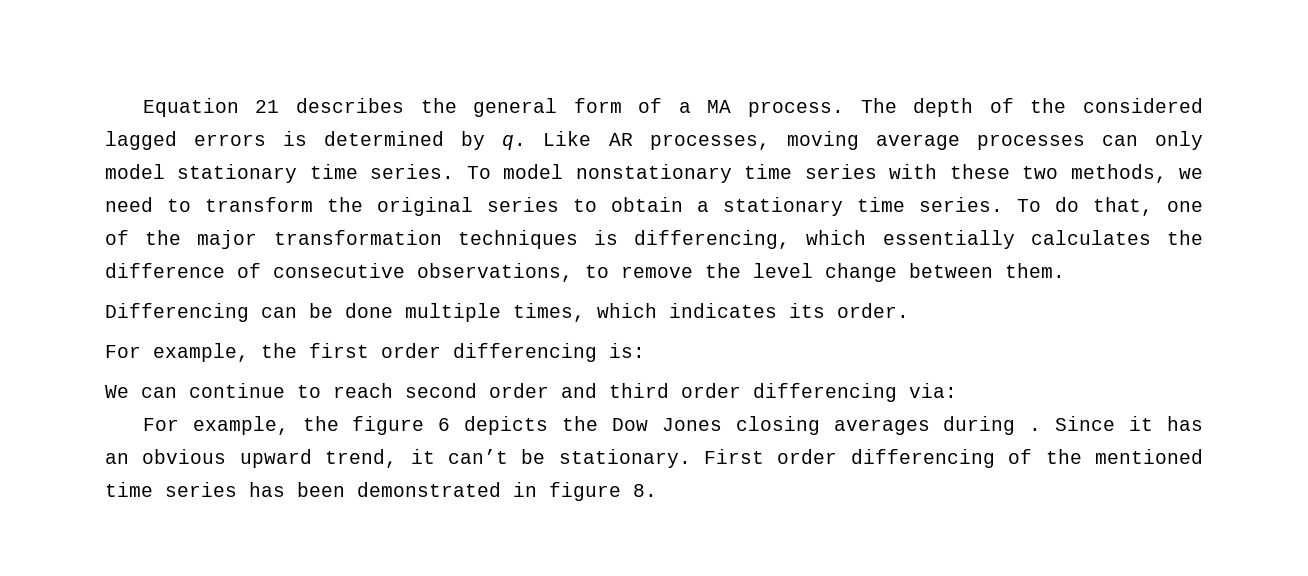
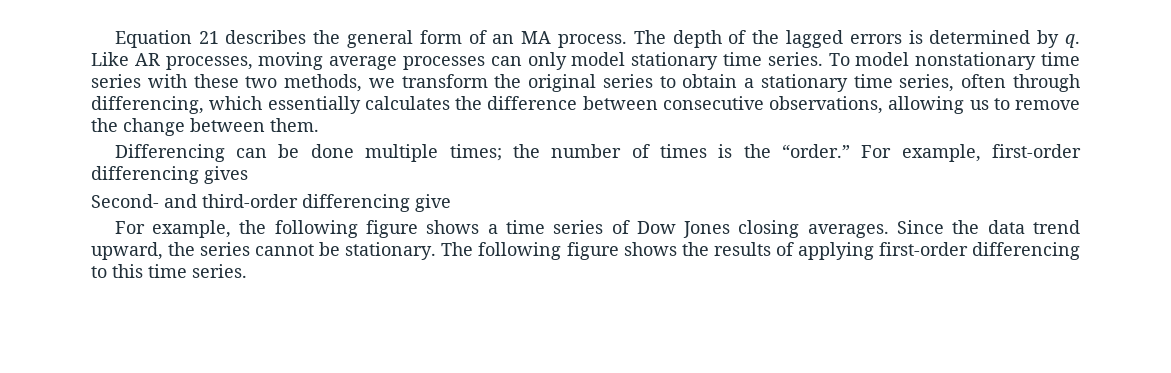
[678,102,691,113] a -> [492,34,515,44] an
[1083,98,1204,113] considered -> (780, 37) none
[105,197,191,212] need to -> (395, 83) none
[919,197,1203,216] [105,230,618,249] series. To do that, one of the major transformation techniques is -> [899,74,1080,92] series, often through
[237,263,261,278] of -> [582,96,658,110] between
(573, 272) none -> [888,96,989,114] allowing us
[753,263,813,278] level -> (118, 125) none
[513,303,909,322] [105,343,645,362] [105,383,957,402] [142,416,1203,435] [105,449,1203,468] [105,482,657,501] times, which indicates its order. // For example, the first order differencing is: // We can continue to reach second order and third order differencing via: // For example, the figure 6 depicts the Dow Jones closing averages during . Since it has an obvious upward trend, it can’t be stationary. First order differencing of the mentioned time series has been demonstrated in figure 8. -> [449,144,1081,162] [91,166,248,184] [91,194,451,212] [114,220,1081,238] [91,242,1081,260] [91,264,247,278] times; the number of times is the “order.” For example, first-order differencing gives // Second- and third-order differencing give // For example, the following figure shows a time series of Dow Jones closing averages. Since the data trend upward, the series cannot be stationary. The following figure shows the results of applying first-order differencing to this time series.

